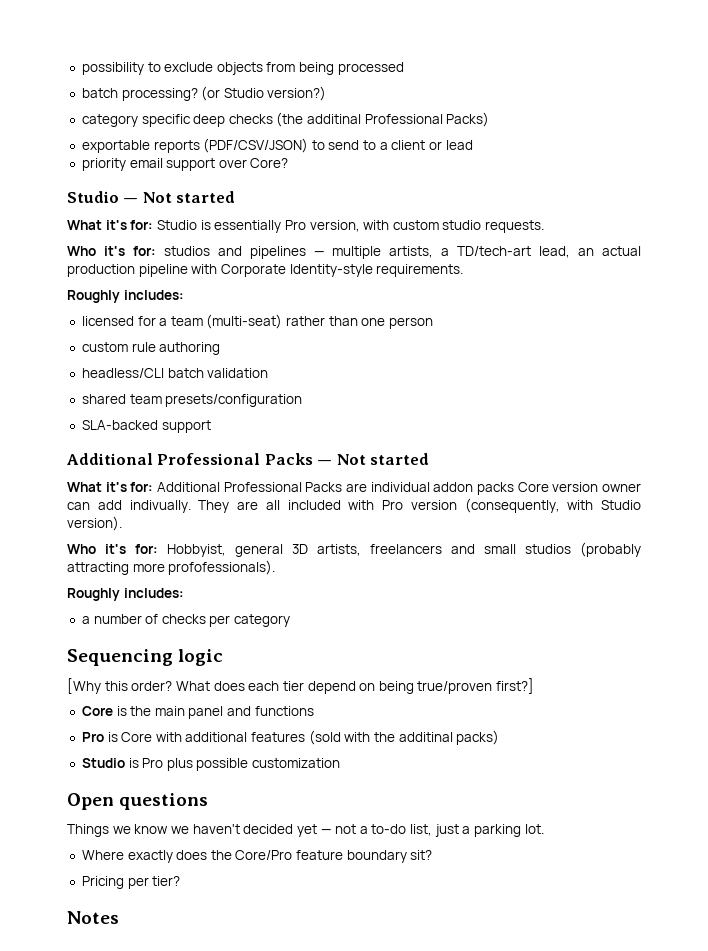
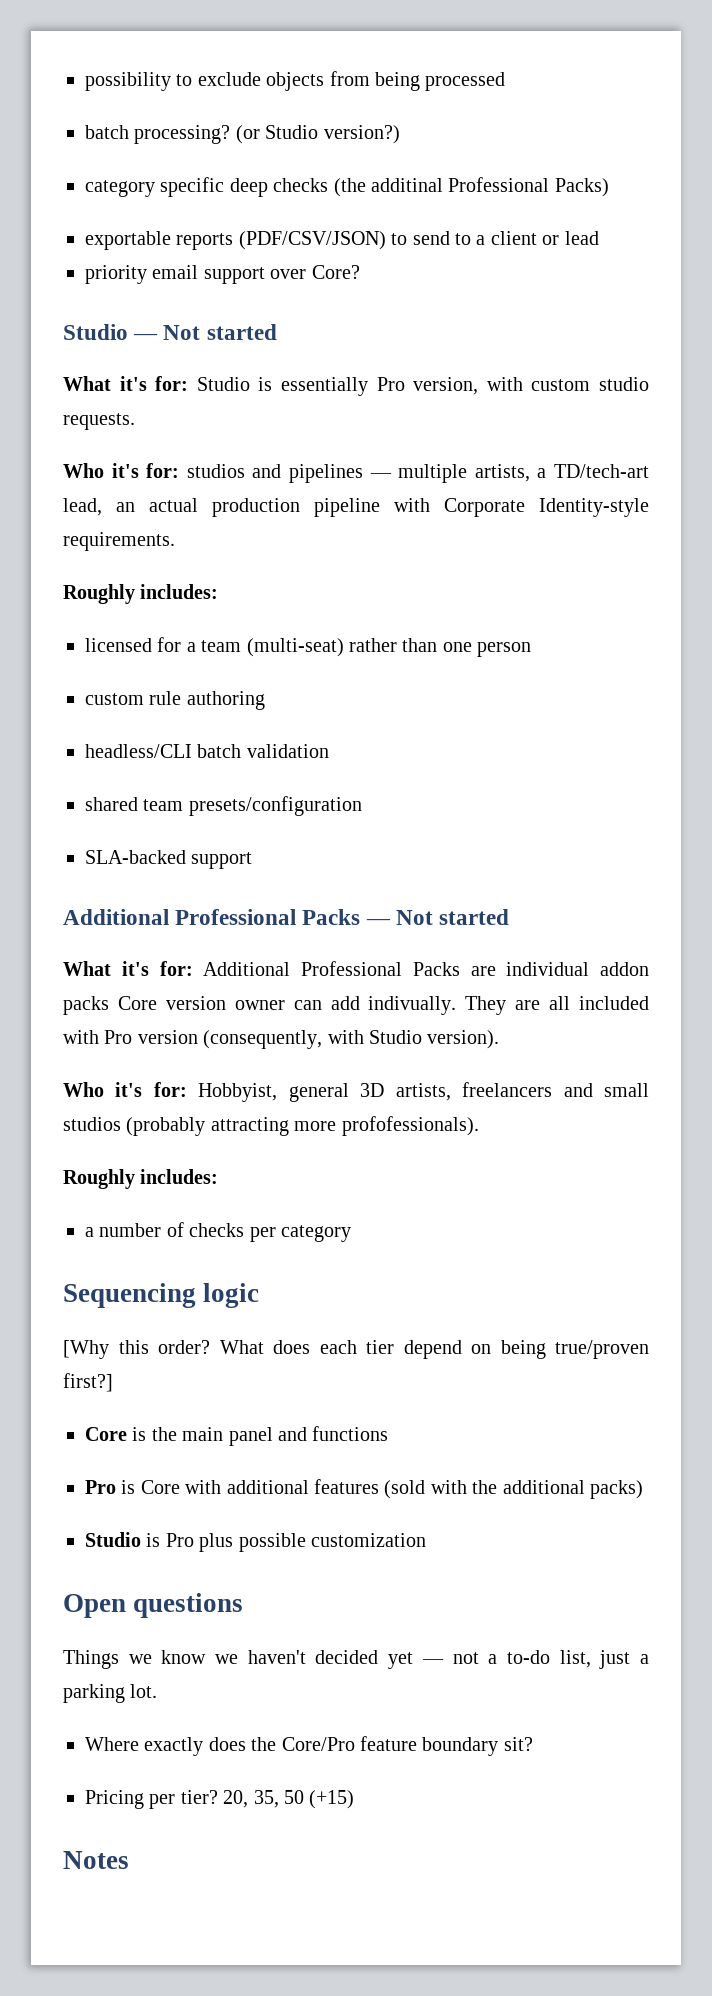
[398,732,453,742] additinal -> [502,1480,585,1494] additional
(181, 881) none -> [223,1790,355,1809] 20, 35, 50 (+15)

